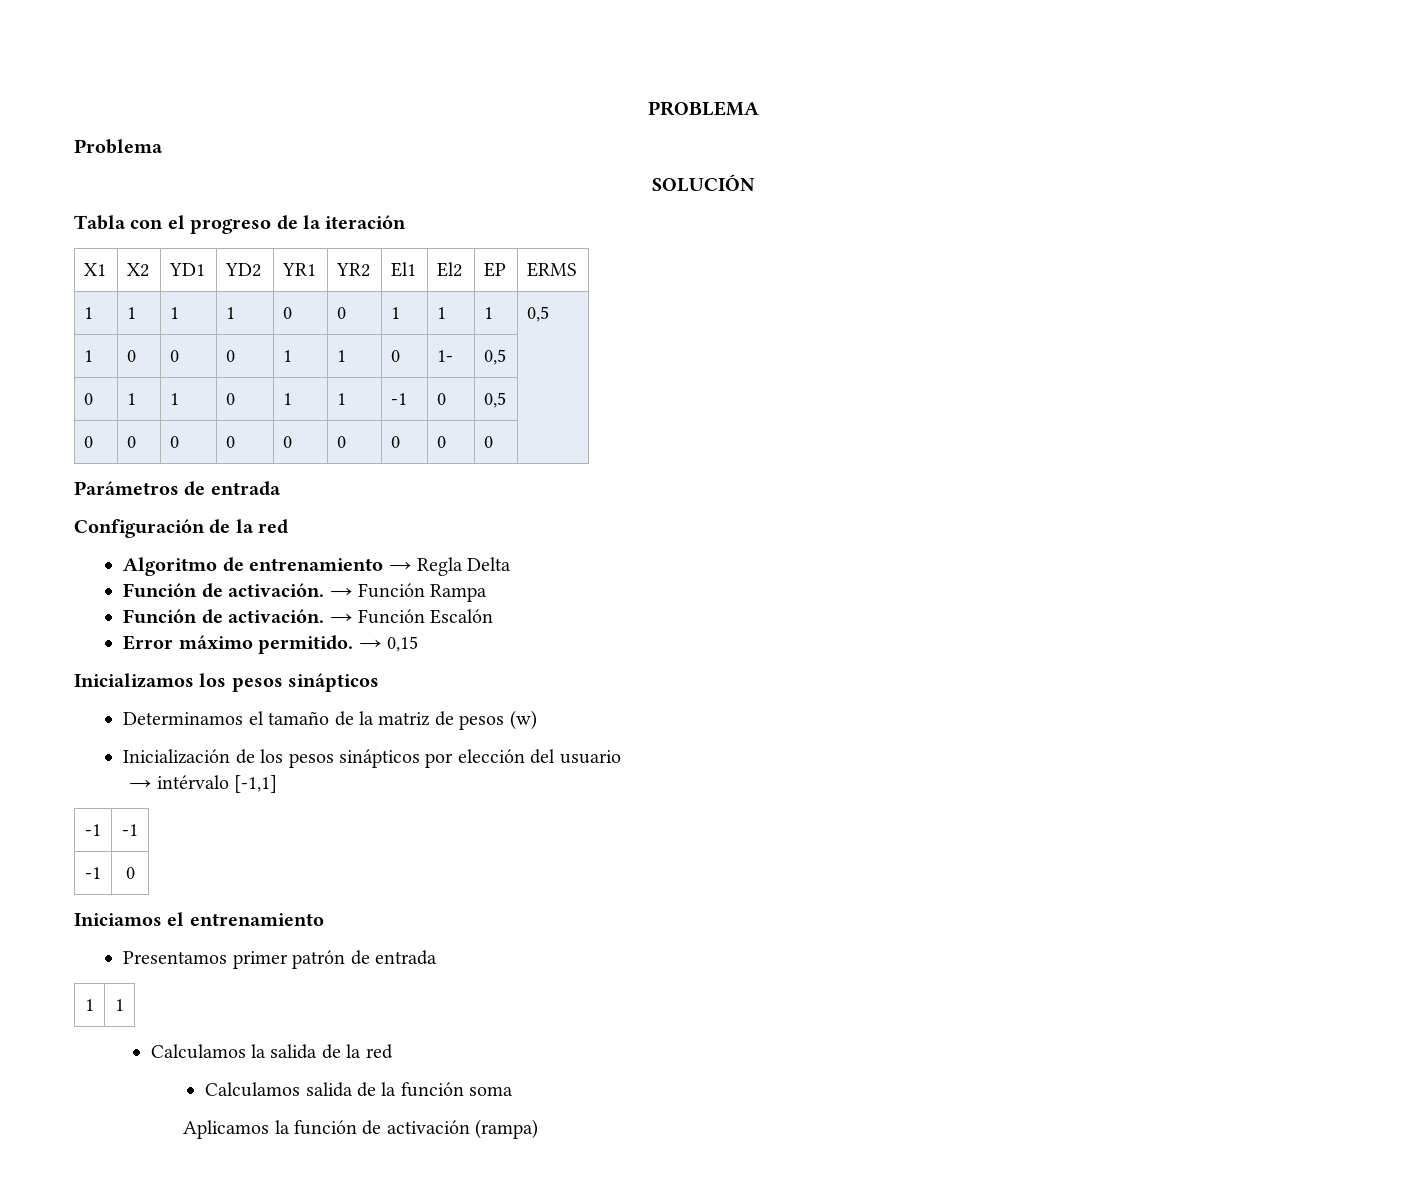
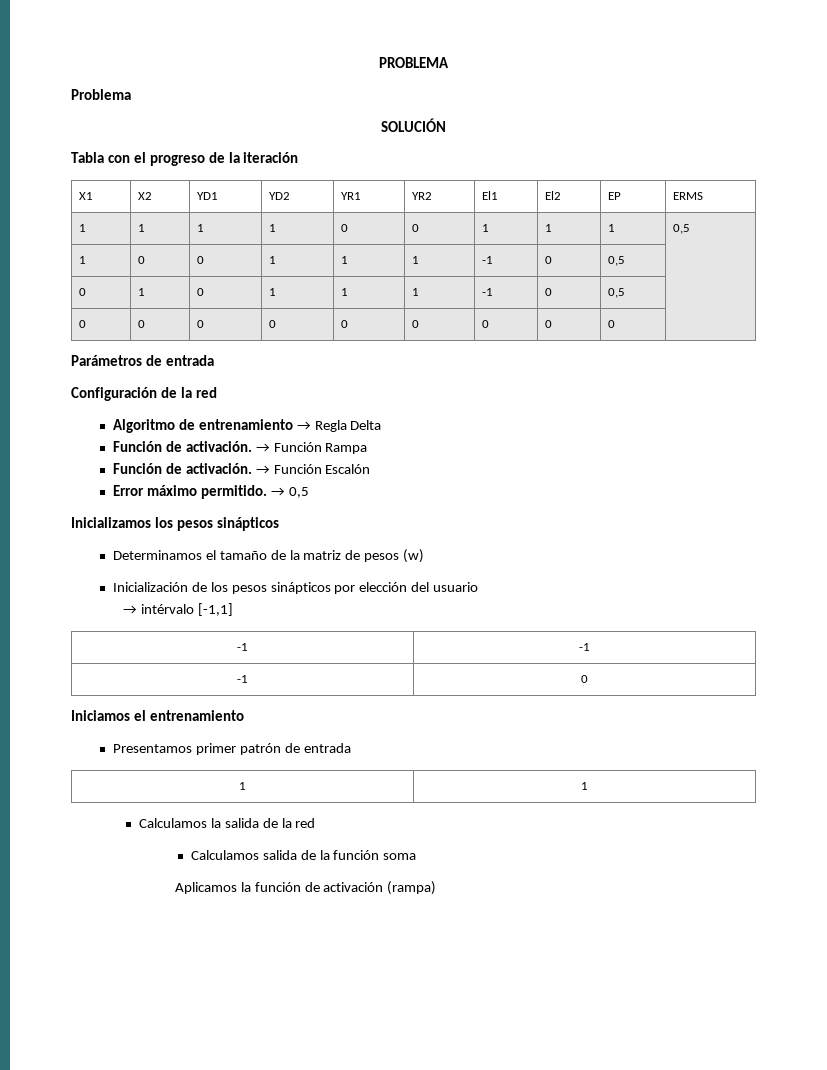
[226,350,236,362] [283,350,293,362] [337,350,347,362] [391,350,401,362] [437,350,454,362] 0 | 1 | 1 | 0 | 1- -> [268,256,276,264] [340,256,348,264] [411,256,419,264] [481,256,493,264] [544,256,552,264] 1 | 1 | 1 | -1 | 0
[170,393,180,405] [226,393,236,405] | 1 | 0 -> [196,288,204,296] [268,288,276,296] | 0 | 1
[386,636,418,652] 0,15 -> [288,487,309,498] 0,5

